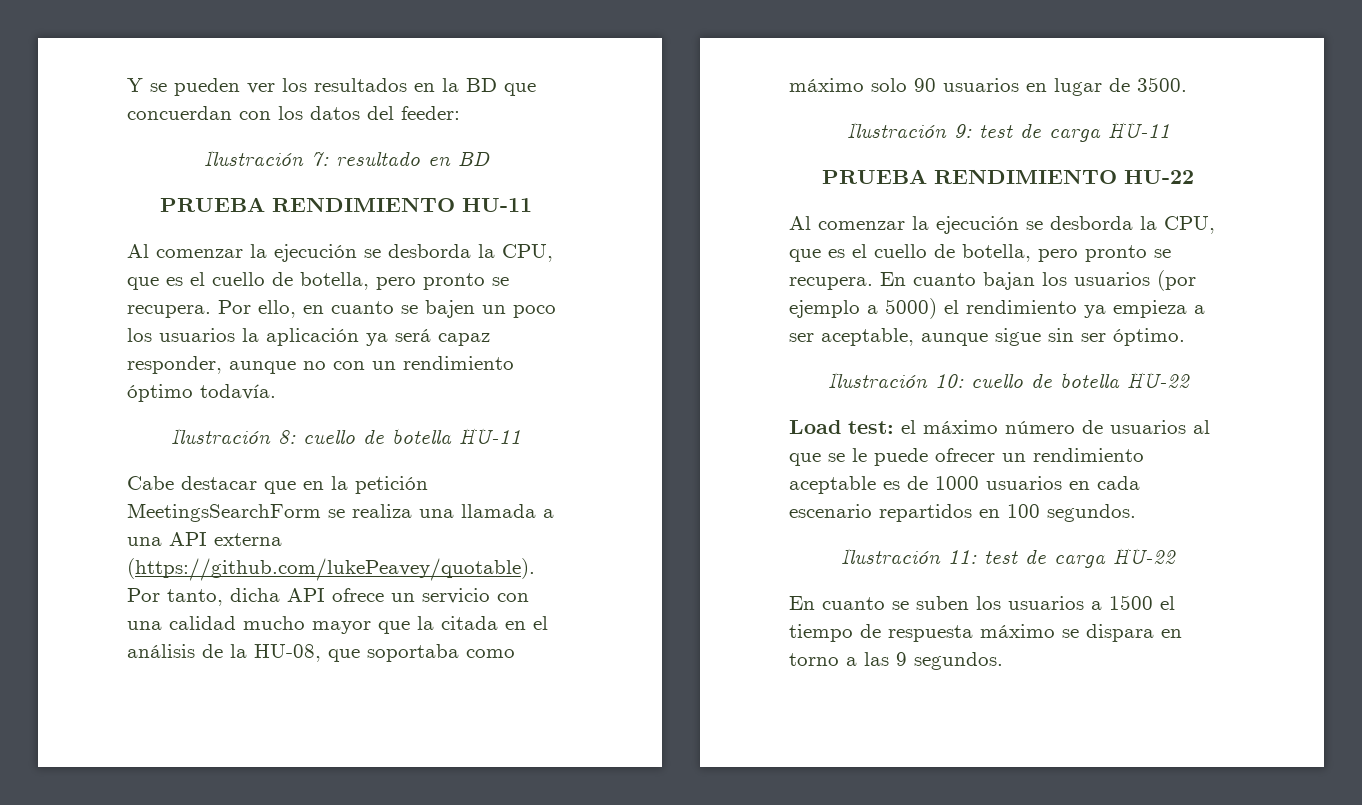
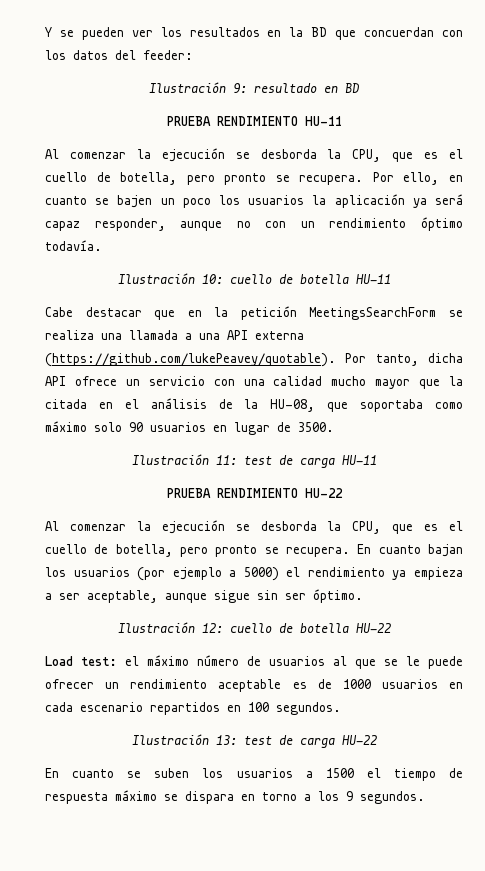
[310,152,329,166] 7: -> [233,83,247,93] 9:
[278,430,296,444] 8: -> [201,274,223,284] 10:
[953,124,972,138] 9: -> [215,455,237,465] 11:
[934,374,964,388] 10: -> [201,623,223,633] 12:
[948,550,977,564] 11: -> [215,735,237,745] 13:
[864,652,889,666] las -> [318,791,339,801] los

